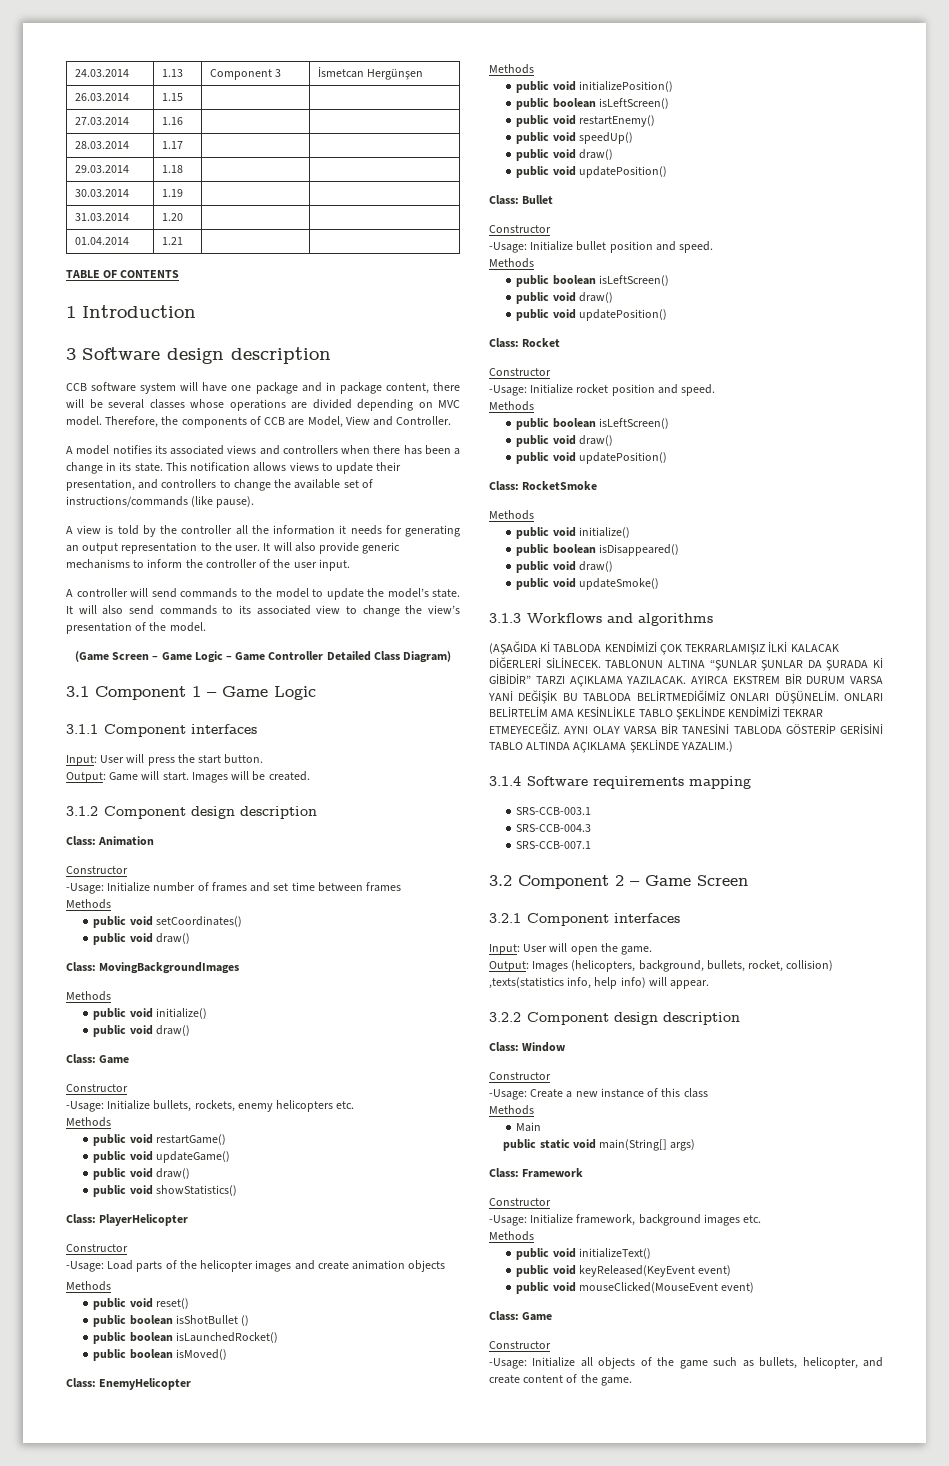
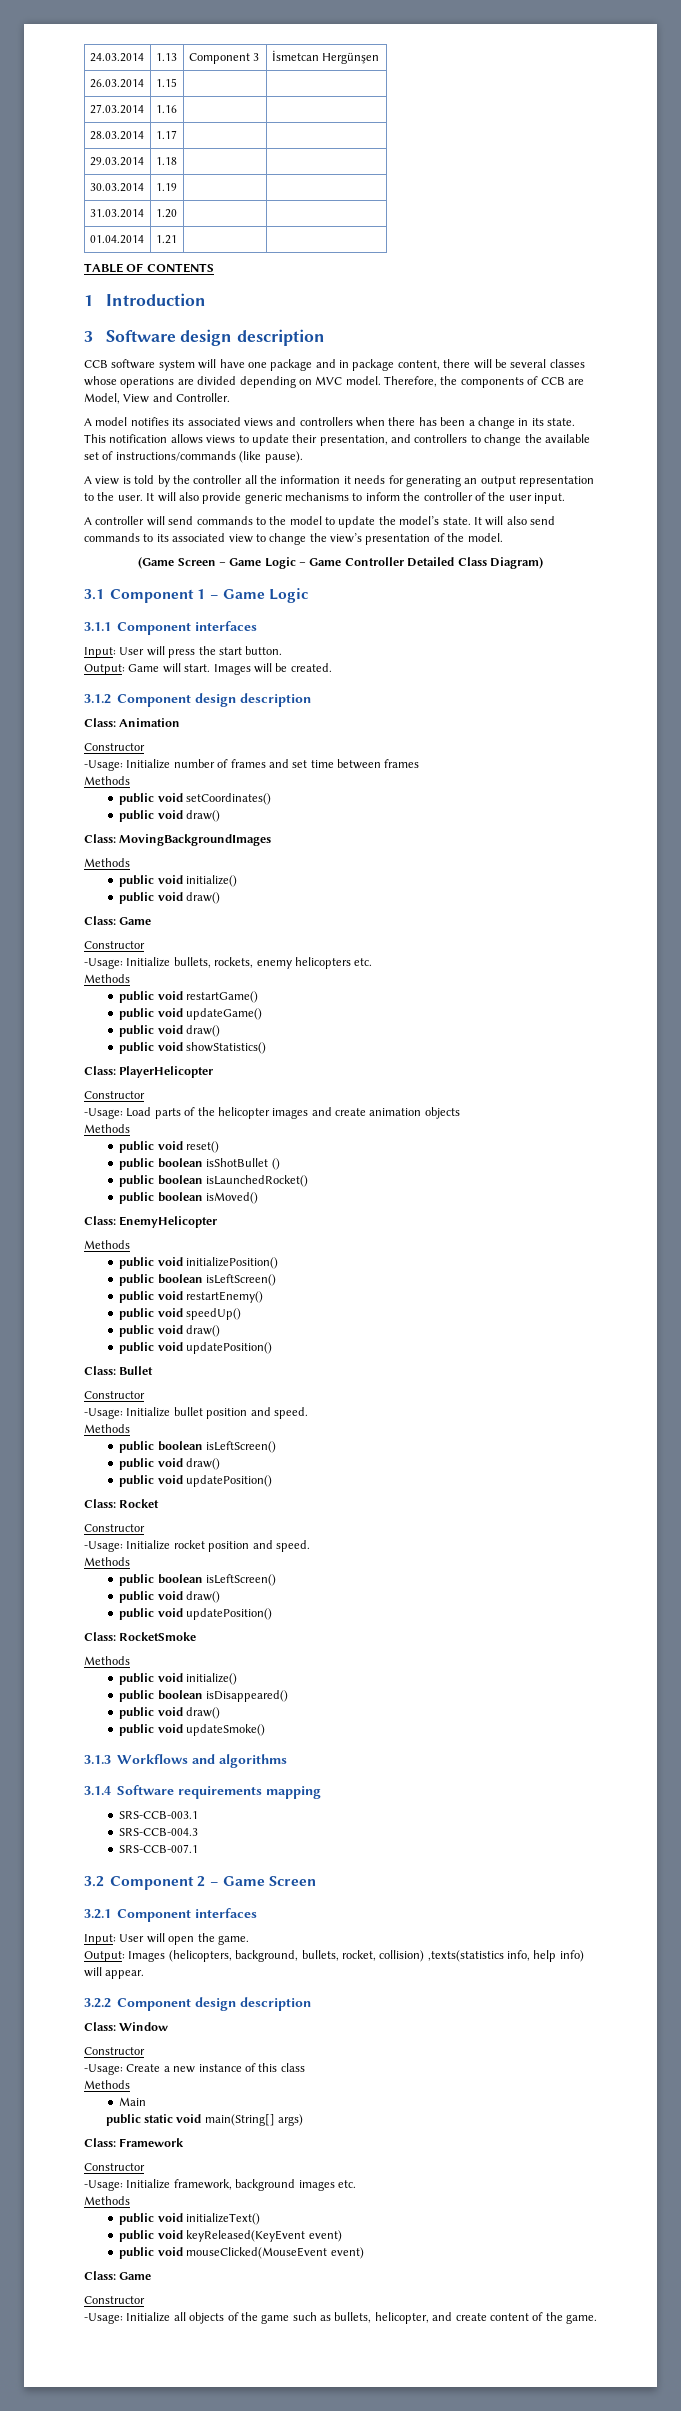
[489,641,839,655] [489,657,883,671] [489,674,883,687] [488,690,883,704] [489,707,824,720] [489,723,883,734] [489,740,733,753] // (AŞAĞIDA Kİ TABLODA KENDİMİZİ ÇOK TEKRARLAMIŞIZ İLKİ KALACAK DİĞERLERİ SİLİNECEK. TABLONUN ALTINA “ŞUNLAR ŞUNLAR DA ŞURADA Kİ GİBİDİR” TARZI AÇIKLAMA YAZILACAK. AYIRCA EKSTREM BİR DURUM VARSA YANİ DEĞİŞİK BU TABLODA BELİRTMEDİĞİMİZ ONLARI DÜŞÜNELİM. ONLARI BELİRTELİM AMA KESİNLİKLE TABLO ŞEKLİNDE KENDİMİZİ TEKRAR ETMEYECEĞİZ. AYNI OLAY VARSA BİR TANESİNİ TABLODA GÖSTERİP GERİSİNİ TABLO ALTINDA AÇIKLAMA ŞEKLİNDE YAZALIM.) -> (288, 1761) none

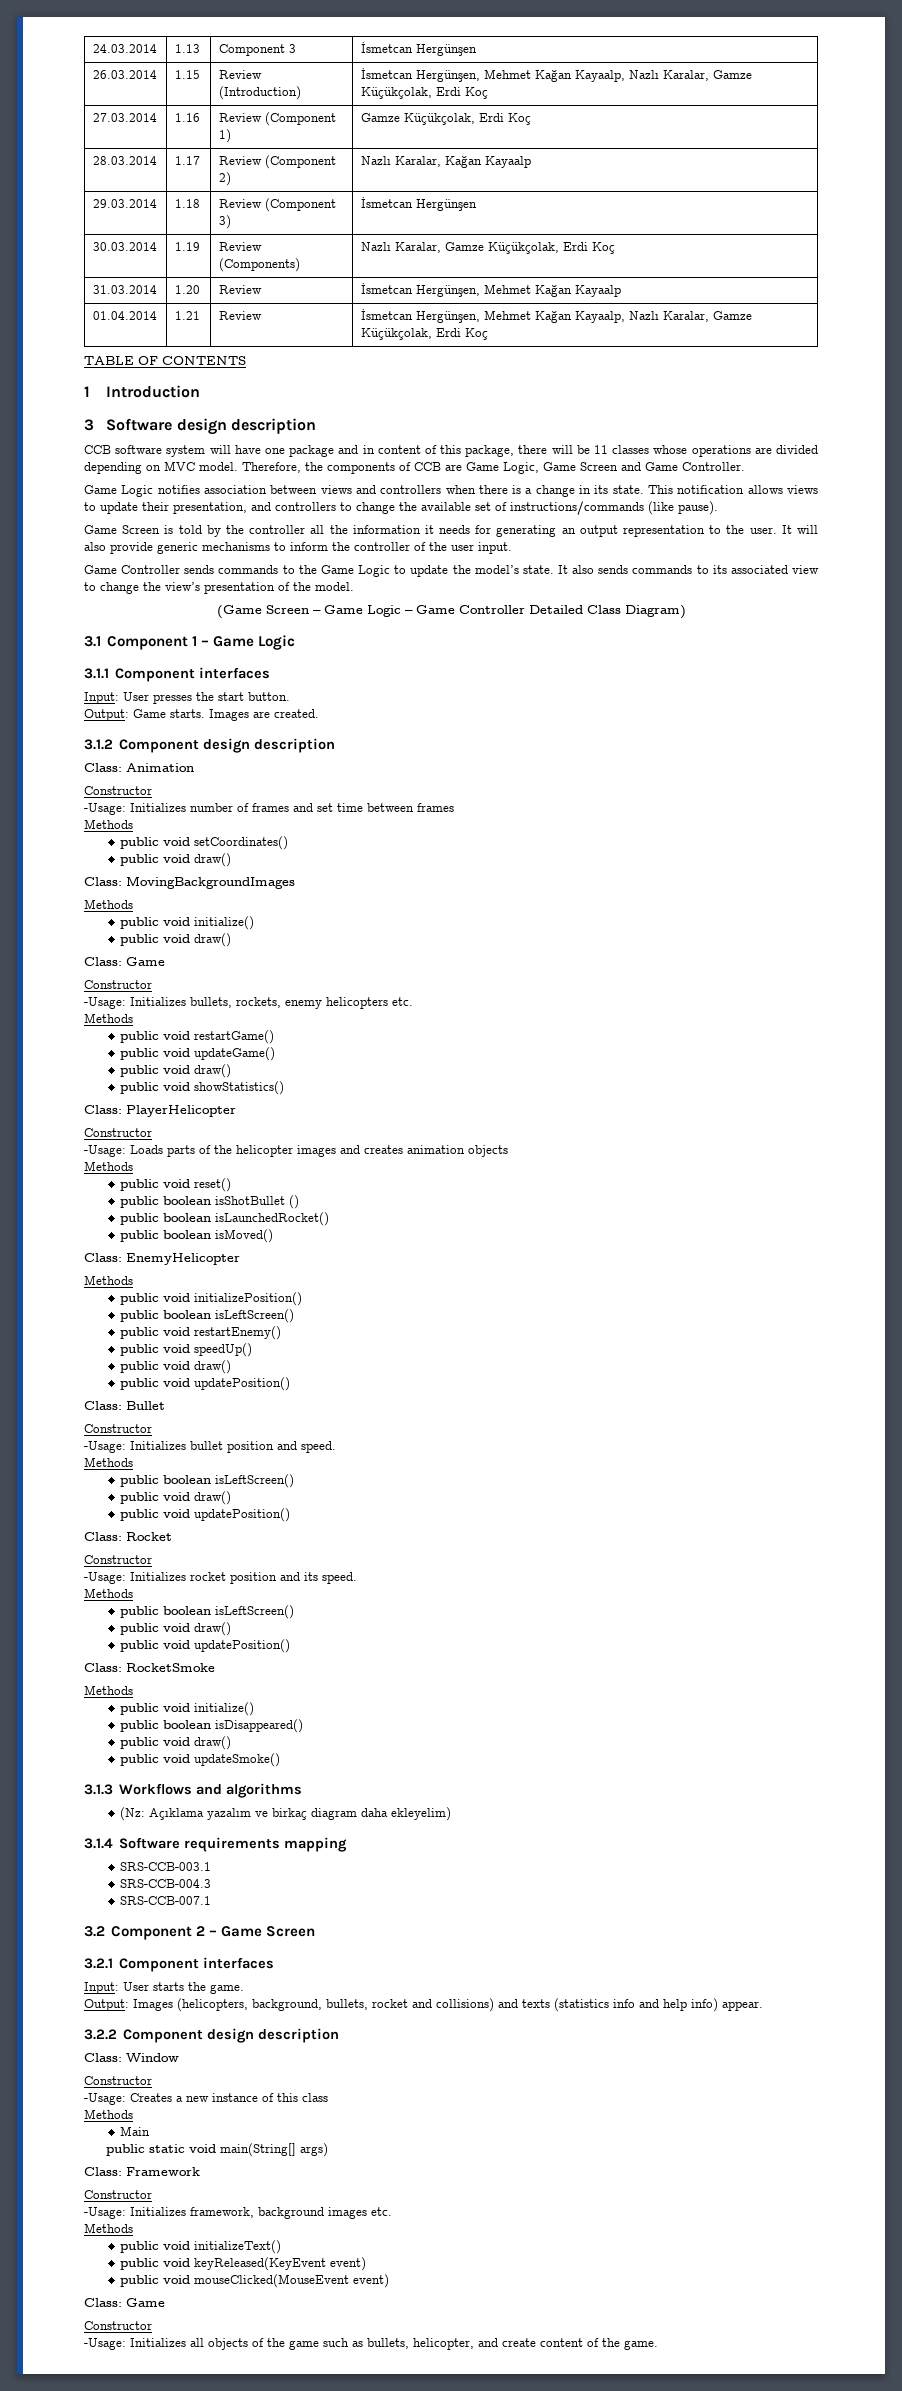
[89,104,144,114] [155,105,177,113] [89,131,144,140] [155,130,177,139] [89,157,144,166] [155,157,177,165] [89,183,144,192] [155,183,177,191] [89,209,144,218] [155,209,177,218] [89,235,144,244] [155,235,177,244] | // 27.03.2014 | 1.16 | | // 28.03.2014 | 1.17 | | // 29.03.2014 | 1.18 | | // 30.03.2014 | 1.19 | | // 31.03.2014 | 1.20 | | // 01.04.2014 | 1.21 | | -> [218,70,262,79] [218,86,301,100] [360,68,752,82] [360,87,488,99] [92,113,157,122] [174,113,200,122] [218,112,336,126] [218,129,231,143] [360,113,531,125] [92,156,157,165] [174,156,200,165] [218,155,336,169] [218,172,231,186] [360,156,531,168] [92,199,157,208] [174,199,200,208] [218,198,336,212] [218,215,231,229] [360,197,477,211] [92,242,157,251] [174,242,200,251] [218,242,262,251] [218,258,300,272] [360,242,615,254] [92,285,157,294] [174,285,200,294] [218,285,262,294] [360,283,621,297] [92,311,157,320] [174,311,200,320] [218,311,262,320] [360,309,752,323] [360,328,488,340] Review (Introduction) | İsmetcan Hergünşen, Mehmet Kağan Kayaalp, Nazlı Karalar, Gamze Küçükçolak, Erdi Koç // 27.03.2014 | 1.16 | Review (Component 1) | Gamze Küçükçolak, Erdi Koç // 28.03.2014 | 1.17 | Review (Component 2) | Nazlı Karalar, Kağan Kayaalp // 29.03.2014 | 1.18 | Review (Component 3) | İsmetcan Hergünşen // 30.03.2014 | 1.19 | Review (Components) | Nazlı Karalar, Gamze Küçükçolak, Erdi Koç // 31.03.2014 | 1.20 | Review | İsmetcan Hergünşen, Mehmet Kağan Kayaalp // 01.04.2014 | 1.21 | Review | İsmetcan Hergünşen, Mehmet Kağan Kayaalp, Nazlı Karalar, Gamze Küçükçolak, Erdi Koç
[352,359,440,371] package content, -> [377,445,515,457] content of this package,
[510,359,547,368] several -> [594,445,609,454] 11
[84,393,231,404] [84,417,241,426] Model, View and Controller. // A model notifies its associated -> [466,462,745,474] [84,485,318,497] Game Logic, Game Screen and Game Controller. // Game Logic notifies association between
[418,417,466,426] has been -> [512,485,522,494] is
[84,476,120,485] A view -> [84,525,161,534] Game Screen
[84,516,194,526] A controller will send -> [84,565,215,574] Game Controller sends
[289,516,322,525] model -> [320,565,391,577] Game Logic
[485,516,555,526] will also send -> [572,565,629,574] also sends
[146,646,196,658] will press -> [153,694,192,704] presses
[162,663,288,675] will start. Images will be -> [170,709,270,721] starts. Images are
[126,759,171,769] Initialize -> [130,803,186,812] Initializes
[126,957,171,967] Initialize -> [130,997,186,1006] Initializes
[126,1107,152,1117] Load -> [130,1145,163,1154] Loads
[335,1108,366,1116] create -> [364,1145,403,1154] creates
[126,1407,171,1417] Initialize -> [130,1441,186,1450] Initializes
[126,1540,171,1550] Initialize -> [130,1572,186,1581] Initializes
(273, 1544) none -> [304,1572,318,1581] its
(288, 1761) none -> [120,1807,452,1821] // (Nz: Açıklama yazalım ve birkaç diagram daha ekleyelim)
[146,1933,195,1945] will open -> [153,1982,184,1991] starts
[341,1950,530,1962] rocket, collision) ,texts(statistics info, -> [372,1998,659,2012] rocket and collisions) and texts (statistics info and
[84,1967,102,1977] will -> (718, 2005) none
[126,2064,161,2072] Create -> [130,2093,172,2102] Creates
[126,2179,171,2189] Initialize -> [130,2207,186,2216] Initializes
[126,2312,171,2322] Initialize -> [130,2338,186,2347] Initializes

